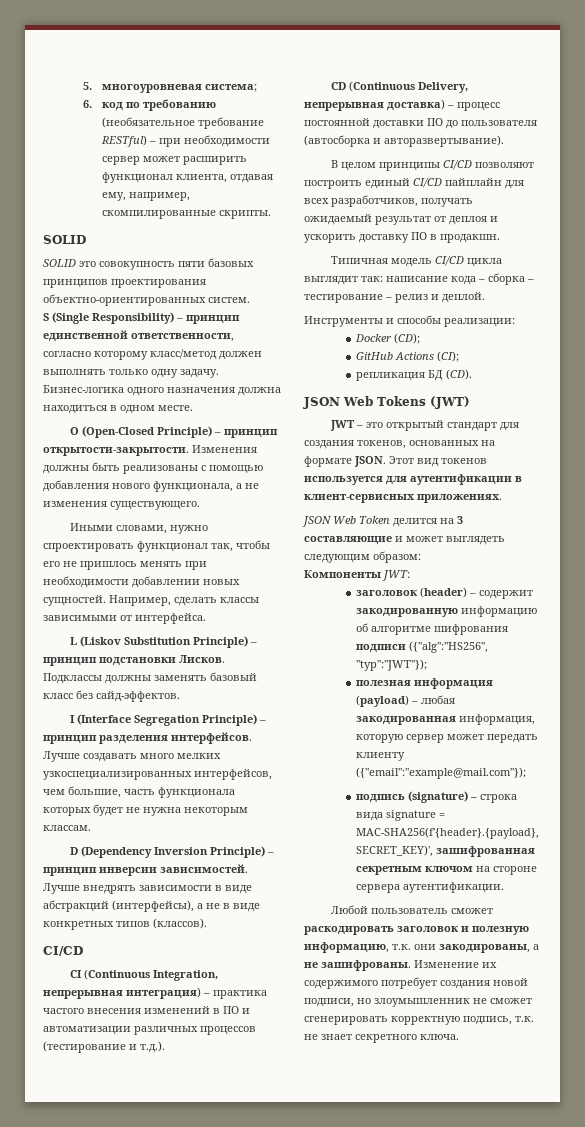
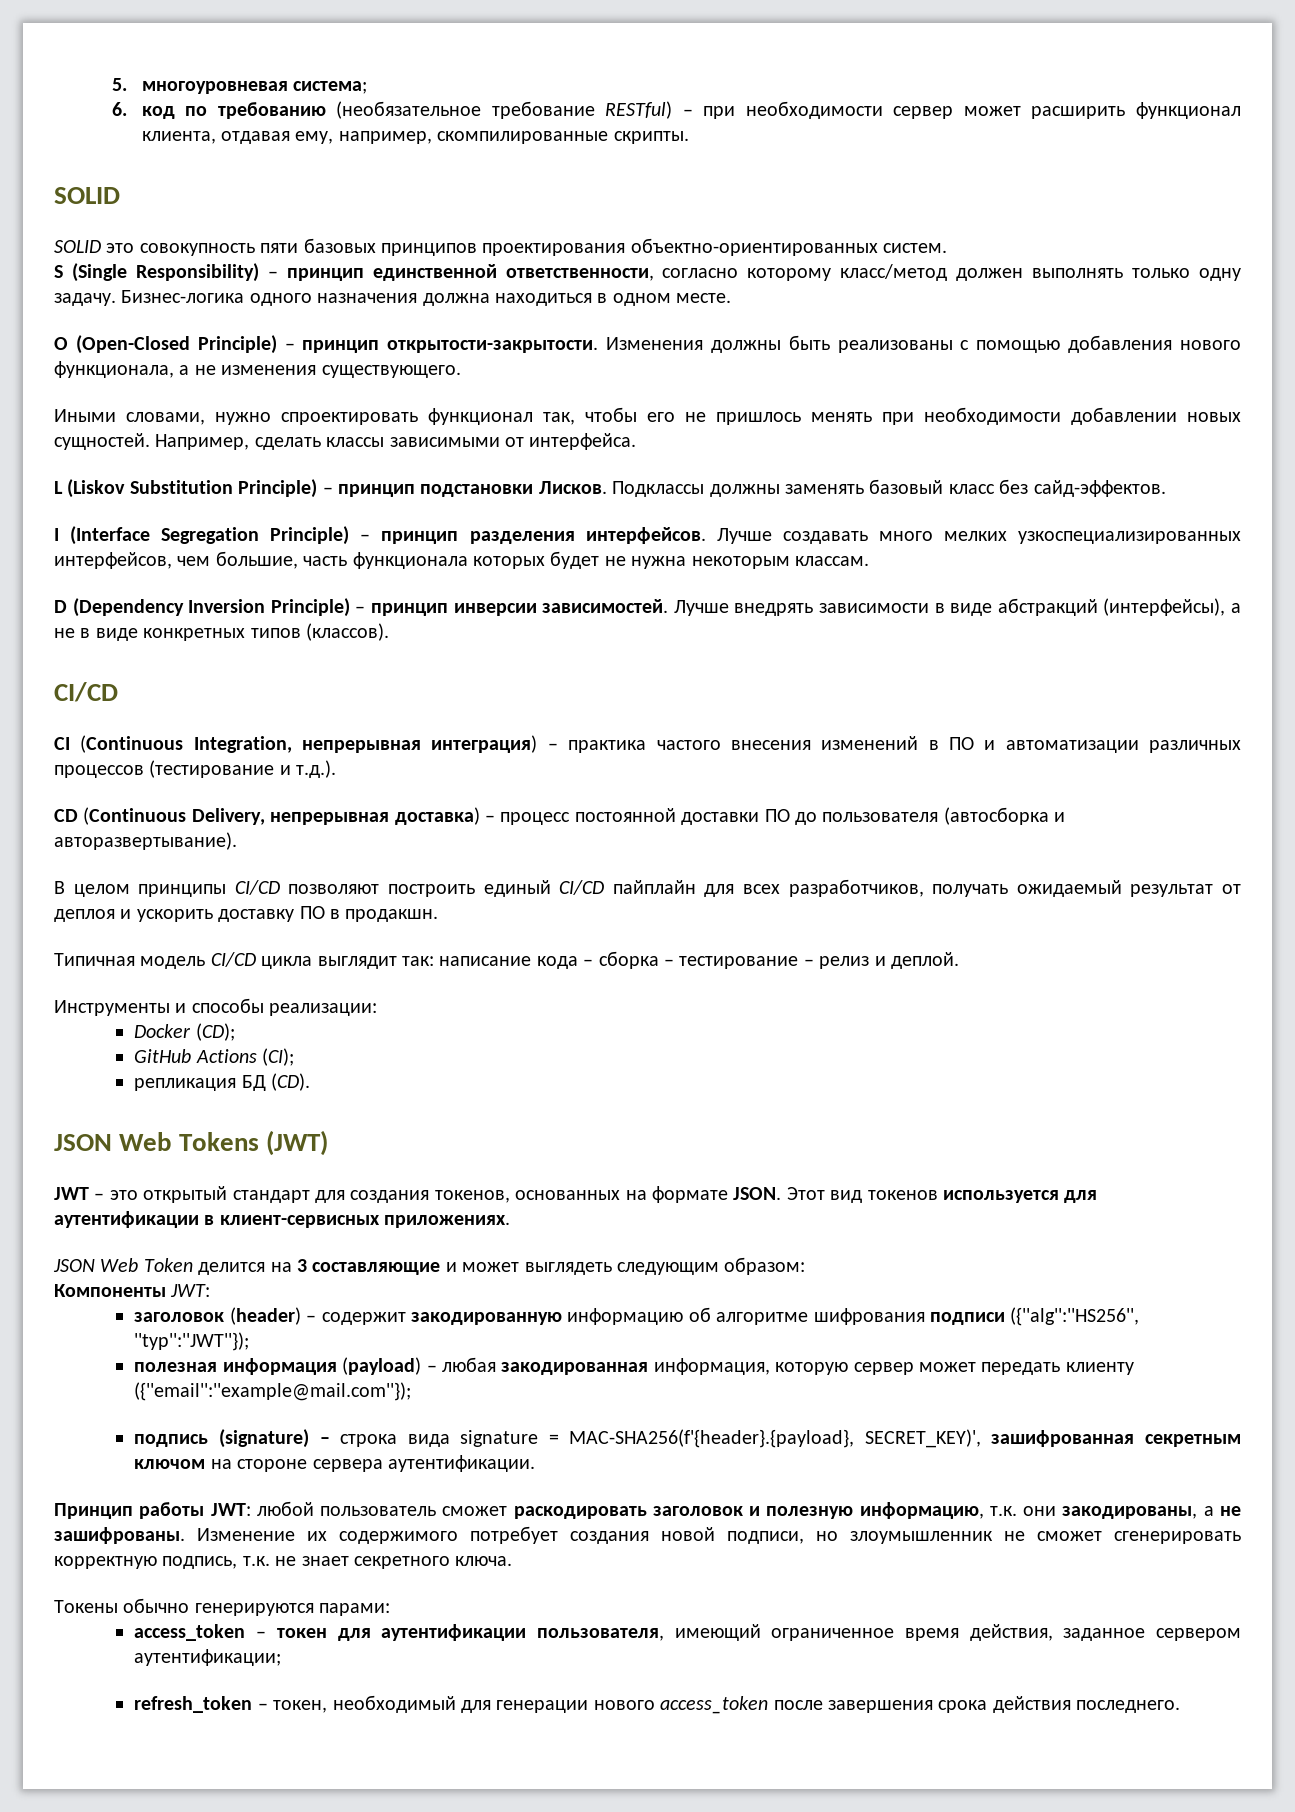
[330,905,368,914] Любой -> [54,1501,314,1519] Принцип работы JWT: любой
(459, 1037) none -> [54,1598,391,1616] [134,1624,1242,1641] [134,1649,282,1666] [134,1695,1181,1714] // Токены обычно генерируются парами: // access_token – токен для аутентификации пользователя, имеющий ограниченное время действия, заданное сервером аутентификации; // refresh_token – токен, необходимый для генерации нового access_token после завершения срока действия последнего.

